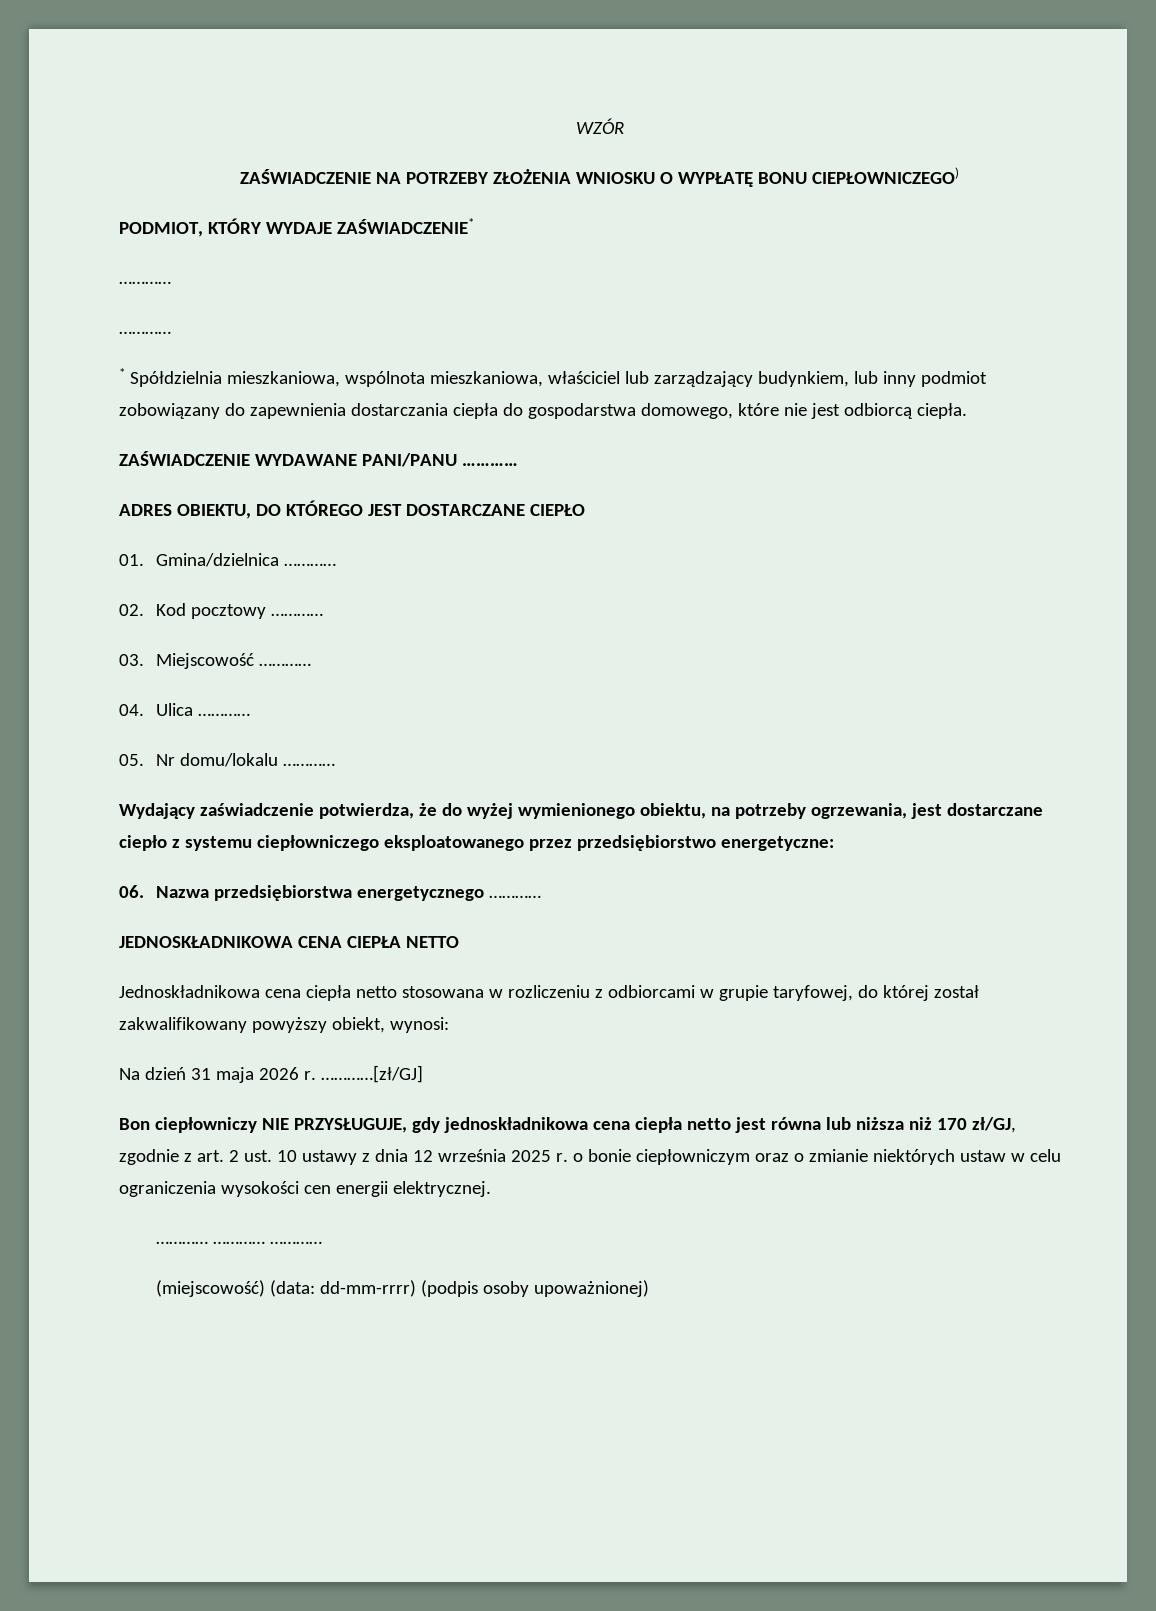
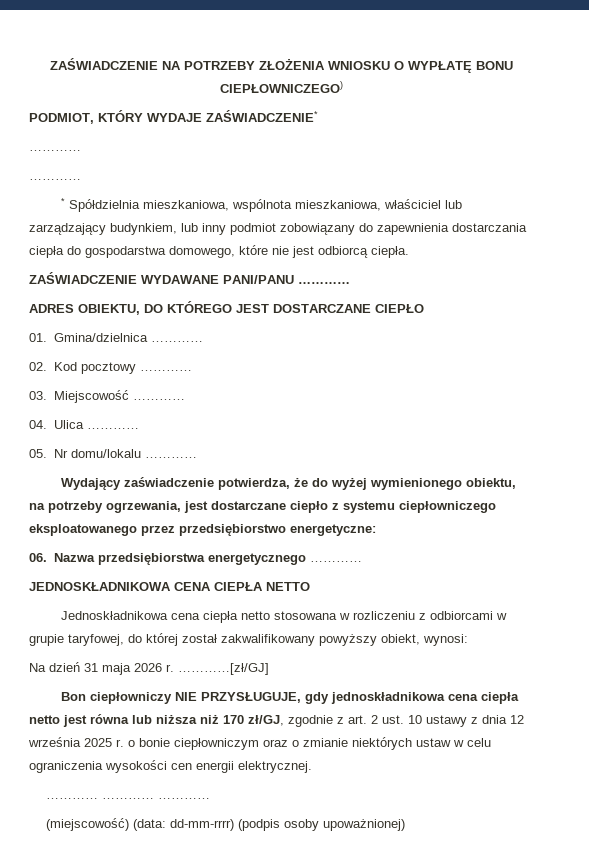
[575,118,624,134] WZÓR // -> (50, 64) none

